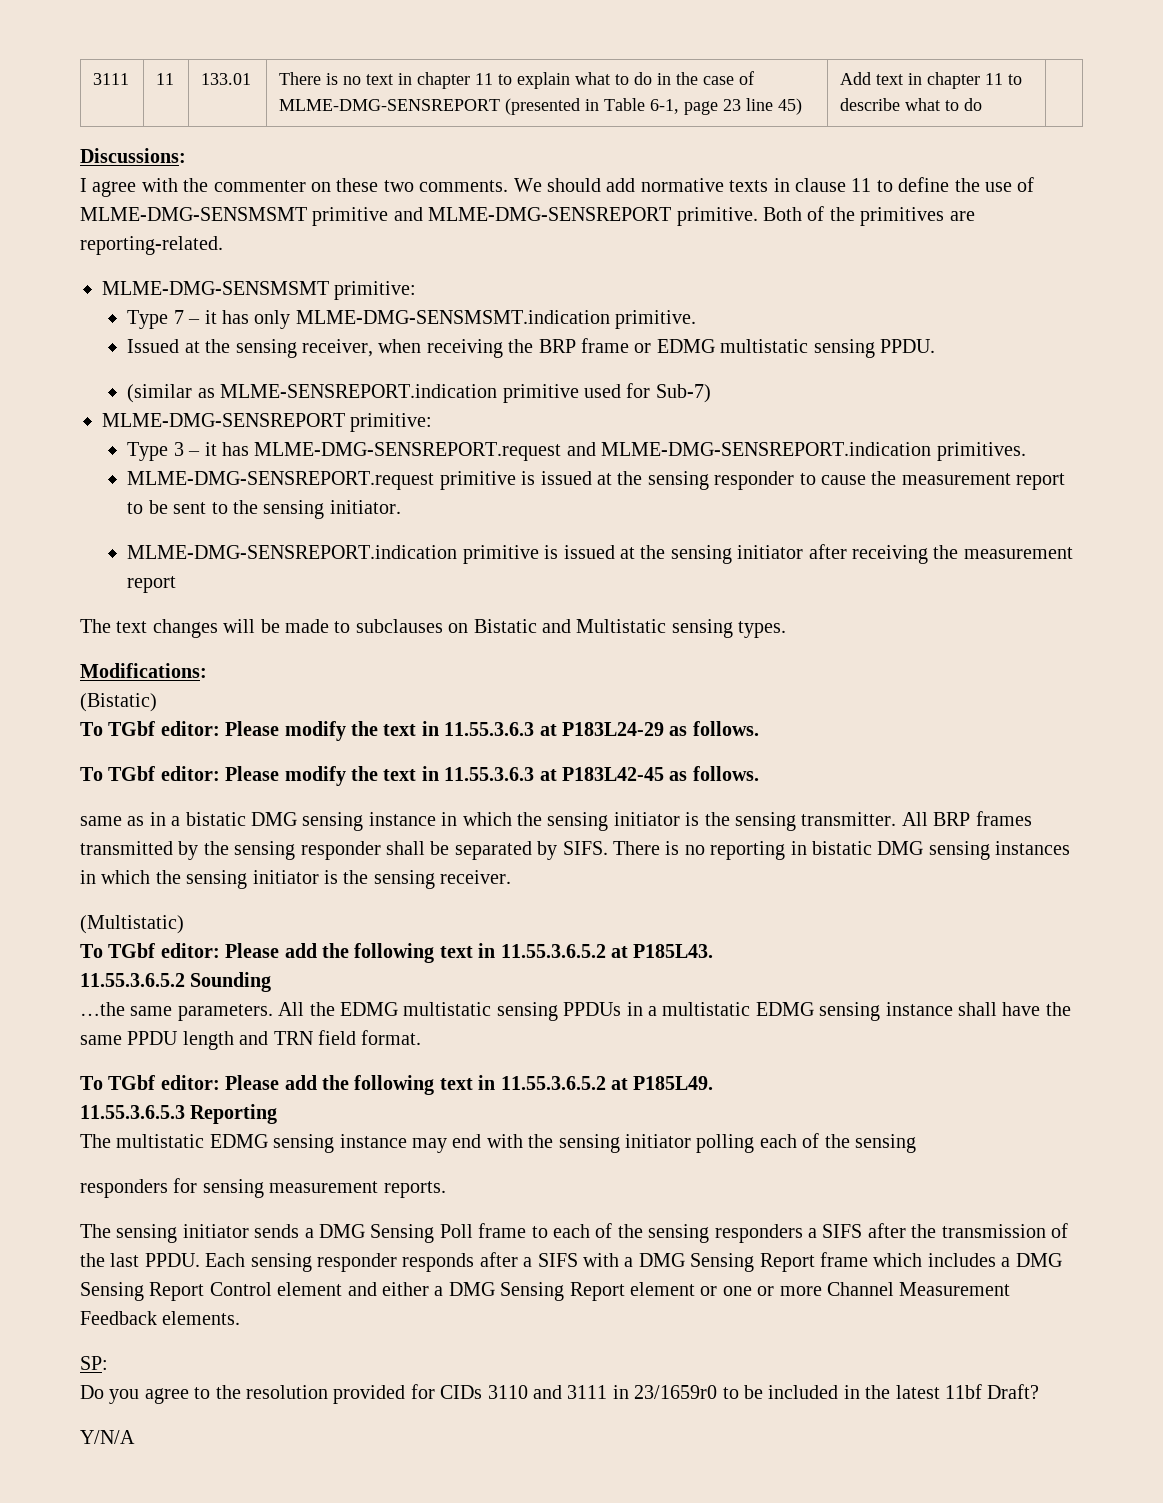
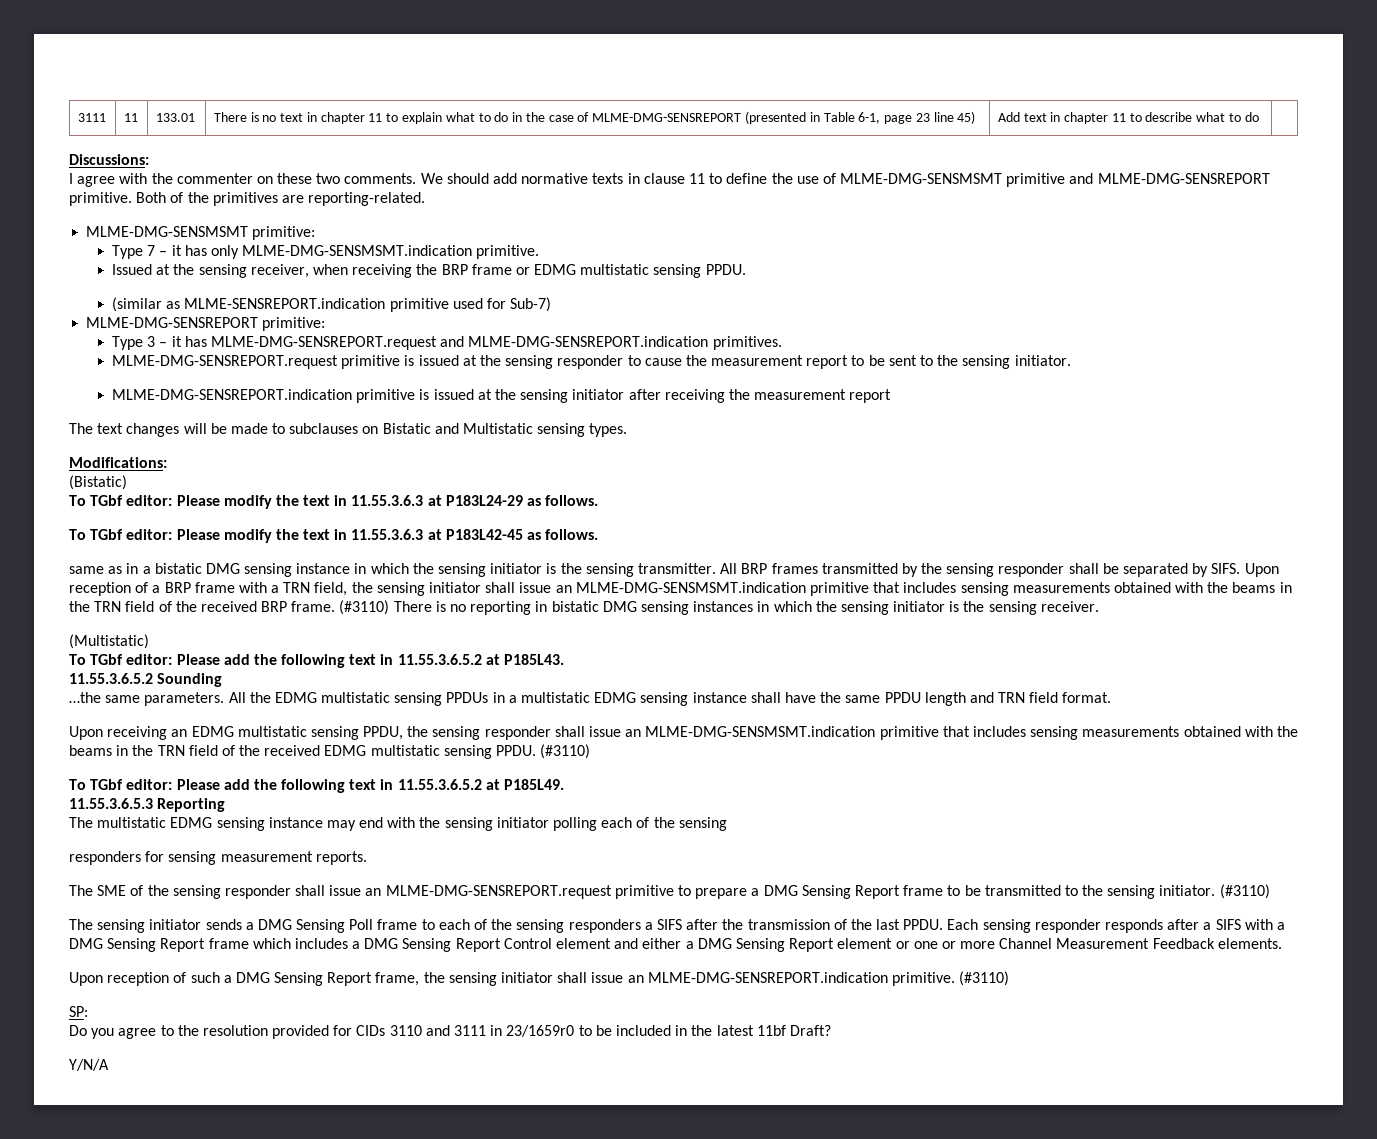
(608, 848) none -> [1244,563,1279,577] [69,582,1292,596] [69,600,390,615] Upon reception of a BRP frame with a TRN field, the sensing initiator shall issue an MLME-DMG-SENSMSMT.indication primitive that includes sensing measurements obtained with the beams in the TRN field of the received BRP frame. (#3110)
(422, 1037) none -> [69,726,1298,740] [69,744,591,759] // Upon receiving an EDMG multistatic sensing PPDU, the sensing responder shall issue an MLME-DMG-SENSMSMT.indication primitive that includes sensing measurements obtained with the beams in the TRN field of the received EDMG multistatic sensing PPDU. (#3110)
(446, 1189) none -> [69,884,1270,899] // The SME of the sensing responder shall issue an MLME-DMG-SENSREPORT.request primitive to prepare a DMG Sensing Report frame to be transmitted to the sensing initiator. (#3110)
(241, 1318) none -> [69,971,1010,986] // Upon reception of such a DMG Sensing Report frame, the sensing initiator shall issue an MLME-DMG-SENSREPORT.indication primitive. (#3110)

